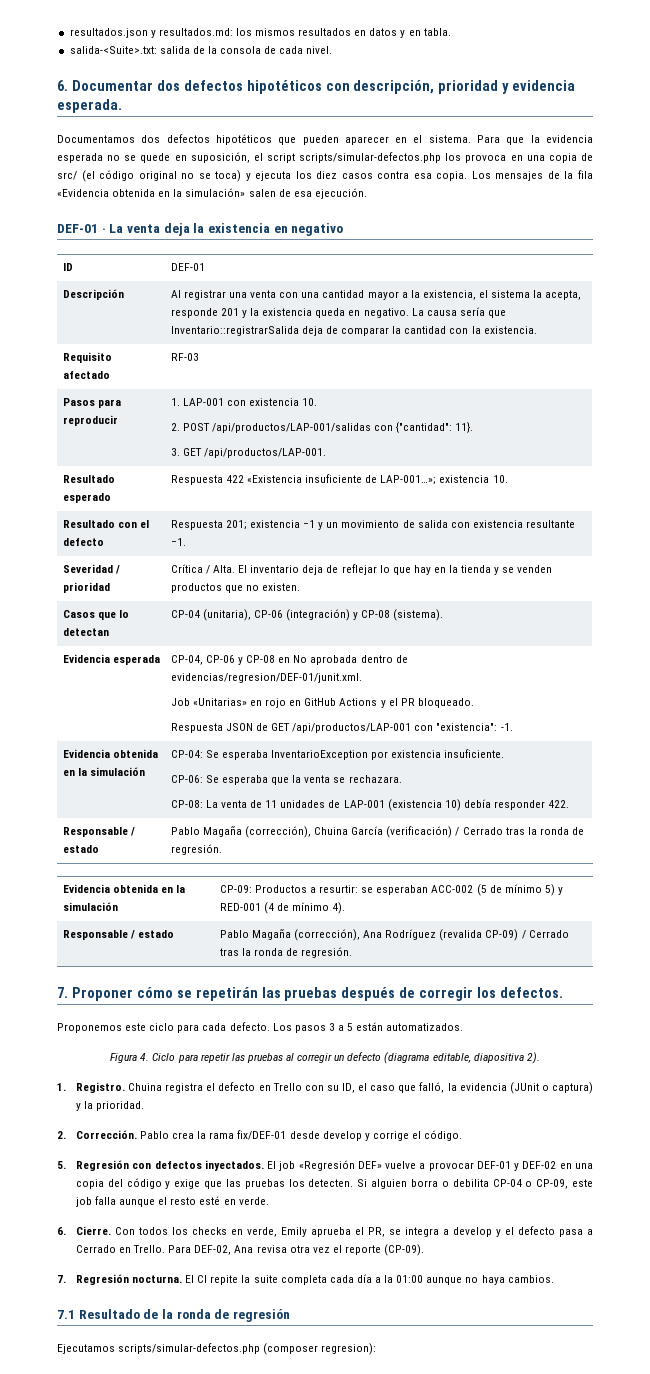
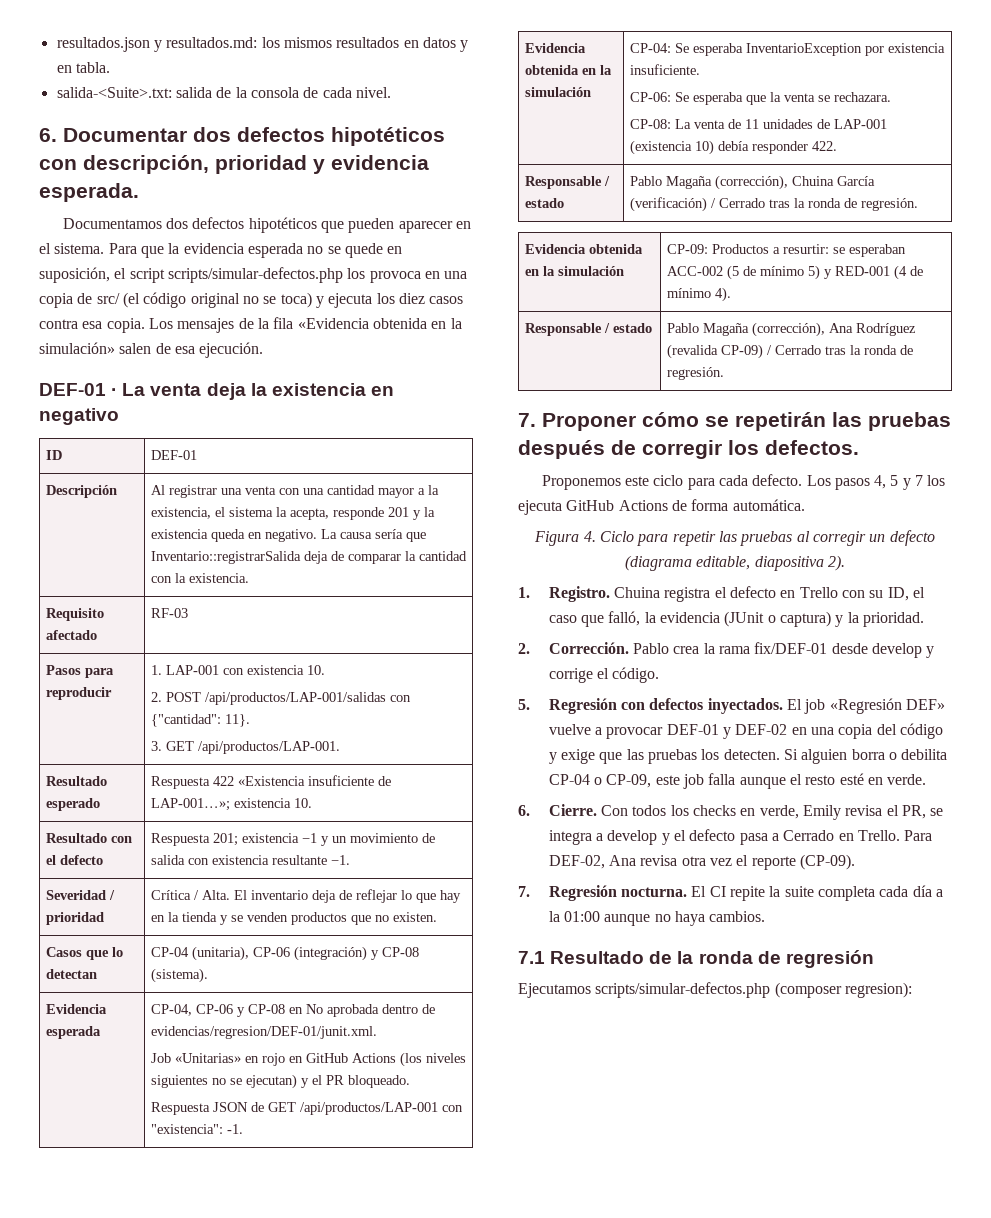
(378, 702) none -> [399,1052,466,1067] [150,1074,297,1089] (los niveles siguientes no se ejecutan)
[328,1022,464,1031] 3 a 5 están automatizados. -> [874,475,946,490] [518,499,805,515] 4, 5 y 7 los ejecuta GitHub Actions de forma automática.
[310,1227,351,1237] aprueba -> [845,805,883,816] revisa

